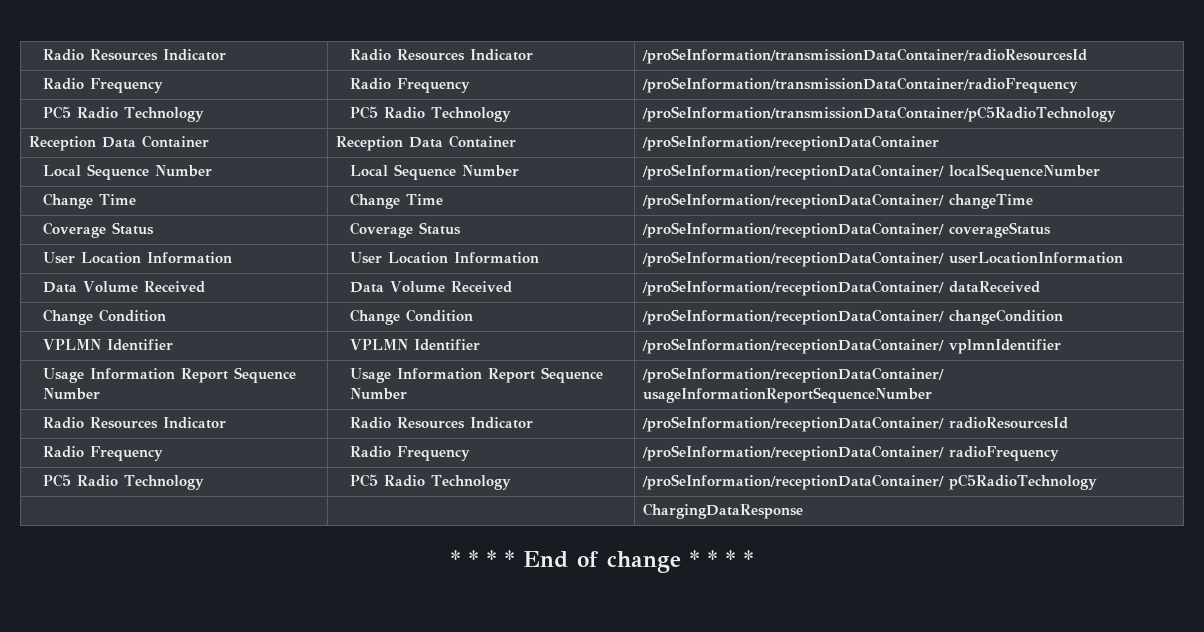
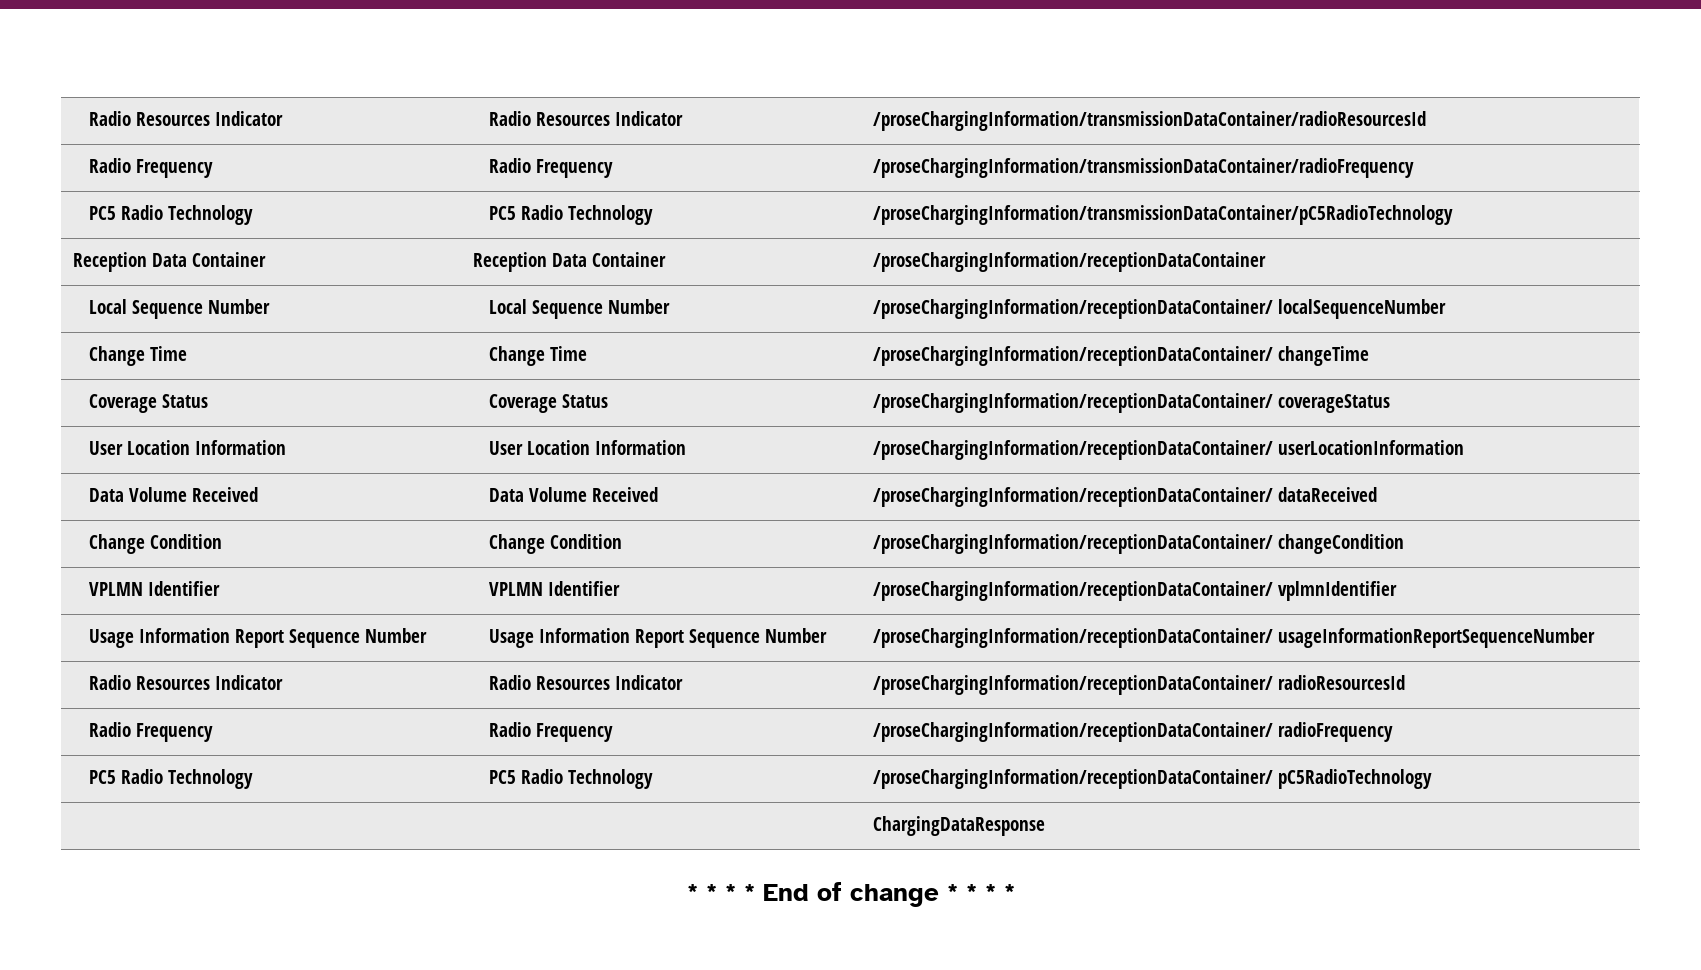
[42,49,226,61] [349,49,533,61] [641,48,1087,64] [42,78,163,93] [349,78,470,93] [641,77,1078,93] [42,106,204,122] [349,106,511,122] [641,106,1116,122] Radio Resources Indicator | Radio Resources Indicator | /proSeInformation/transmissionDataContainer/radioResourcesId // Radio Frequency | Radio Frequency | /proSeInformation/transmissionDataContainer/radioFrequency // PC5 Radio Technology | PC5 Radio Technology | /proSeInformation/transmissionDataContainer/pC5RadioTechnology -> [88,111,284,126] [488,111,684,126] [872,111,1426,131] [88,158,214,178] [488,158,614,178] [872,158,1414,178] [88,205,254,225] [488,205,654,225] [872,205,1453,225] Radio Resources Indicator | Radio Resources Indicator | /proseChargingInformation/transmissionDataContainer/radioResourcesId // Radio Frequency | Radio Frequency | /proseChargingInformation/transmissionDataContainer/radioFrequency // PC5 Radio Technology | PC5 Radio Technology | /proseChargingInformation/transmissionDataContainer/pC5RadioTechnology
[641,135,939,151] /proSeInformation/receptionDataContainer -> [872,252,1266,272] /proseChargingInformation/receptionDataContainer
[641,164,944,180] /proSeInformation/receptionDataContainer/ -> [872,299,1273,319] /proseChargingInformation/receptionDataContainer/
[641,193,944,209] /proSeInformation/receptionDataContainer/ -> [872,346,1273,366] /proseChargingInformation/receptionDataContainer/
[641,222,944,238] /proSeInformation/receptionDataContainer/ -> [872,393,1273,413] /proseChargingInformation/receptionDataContainer/
[641,251,944,267] /proSeInformation/receptionDataContainer/ -> [872,440,1273,460] /proseChargingInformation/receptionDataContainer/
[641,280,944,296] /proSeInformation/receptionDataContainer/ -> [872,487,1273,507] /proseChargingInformation/receptionDataContainer/
[641,309,944,325] /proSeInformation/receptionDataContainer/ -> [872,534,1273,554] /proseChargingInformation/receptionDataContainer/
[641,338,944,354] /proSeInformation/receptionDataContainer/ -> [872,581,1273,601] /proseChargingInformation/receptionDataContainer/
[641,367,944,383] /proSeInformation/receptionDataContainer/ -> [872,628,1273,648] /proseChargingInformation/receptionDataContainer/
[641,416,944,432] /proSeInformation/receptionDataContainer/ -> [872,675,1273,695] /proseChargingInformation/receptionDataContainer/
[641,445,944,461] /proSeInformation/receptionDataContainer/ -> [872,722,1273,742] /proseChargingInformation/receptionDataContainer/
[641,474,944,490] /proSeInformation/receptionDataContainer/ -> [872,769,1273,789] /proseChargingInformation/receptionDataContainer/

